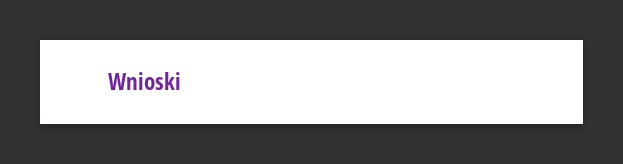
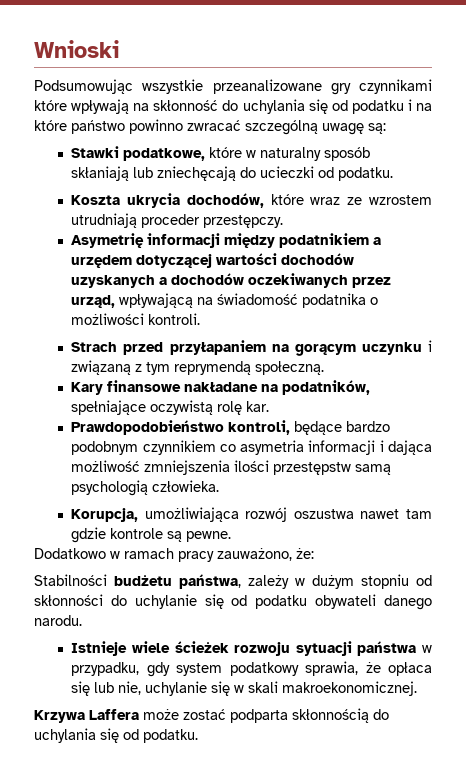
(181, 81) none -> [34,79,432,95] [34,99,433,114] [34,119,386,135] [71,146,371,161] [71,166,394,181] [71,193,432,208] [71,213,284,228] [71,233,382,248] [71,253,355,268] [71,273,392,288] [71,293,379,308] [71,313,201,325] [71,340,433,356] [71,360,325,375] [71,380,371,395] [71,400,270,415] [71,420,391,435] [71,440,432,455] [71,460,392,475] [71,480,220,496] [71,507,432,522] [71,527,232,543] [34,548,314,562] [34,574,432,589] [34,594,432,610] [34,615,82,626] [71,641,433,656] [71,661,433,677] [71,681,418,696] [34,708,389,723] [34,728,198,743] // Podsumowując wszystkie przeanalizowane gry czynnikami które wpływają na skłonność do uchylania się od podatku i na które państwo powinno zwracać szczególną uwagę są: // Stawki podatkowe, które w naturalny sposób skłaniają lub zniechęcają do ucieczki od podatku. // Koszta ukrycia dochodów, które wraz ze wzrostem utrudniają proceder przestępczy. // Asymetrię informacji między podatnikiem a urzędem dotyczącej wartości dochodów uzyskanych a dochodów oczekiwanych przez urząd, wpływającą na świadomość podatnika o możliwości kontroli. // Strach przed przyłapaniem na gorącym uczynku i związaną z tym reprymendą społeczną. // Kary finansowe nakładane na podatników, spełniające oczywistą rolę kar. // Prawdopodobieństwo kontroli, będące bardzo podobnym czynnikiem co asymetria informacji i dająca możliwość zmniejszenia ilości przestępstw samą psychologią człowieka. // Korupcja, umożliwiająca rozwój oszustwa nawet tam gdzie kontrole są pewne. // Dodatkowo w ramach pracy zauważono, że: // Stabilności budżetu państwa, zależy w dużym stopniu od skłonności do uchylanie się od podatku obywateli danego narodu. // Istnieje wiele ścieżek rozwoju sytuacji państwa w przypadku, gdy system podatkowy sprawia, że opłaca się lub nie, uchylanie się w skali makroekonomicznej. // Krzywa Laffera może zostać podparta skłonnością do uchylania się od podatku.

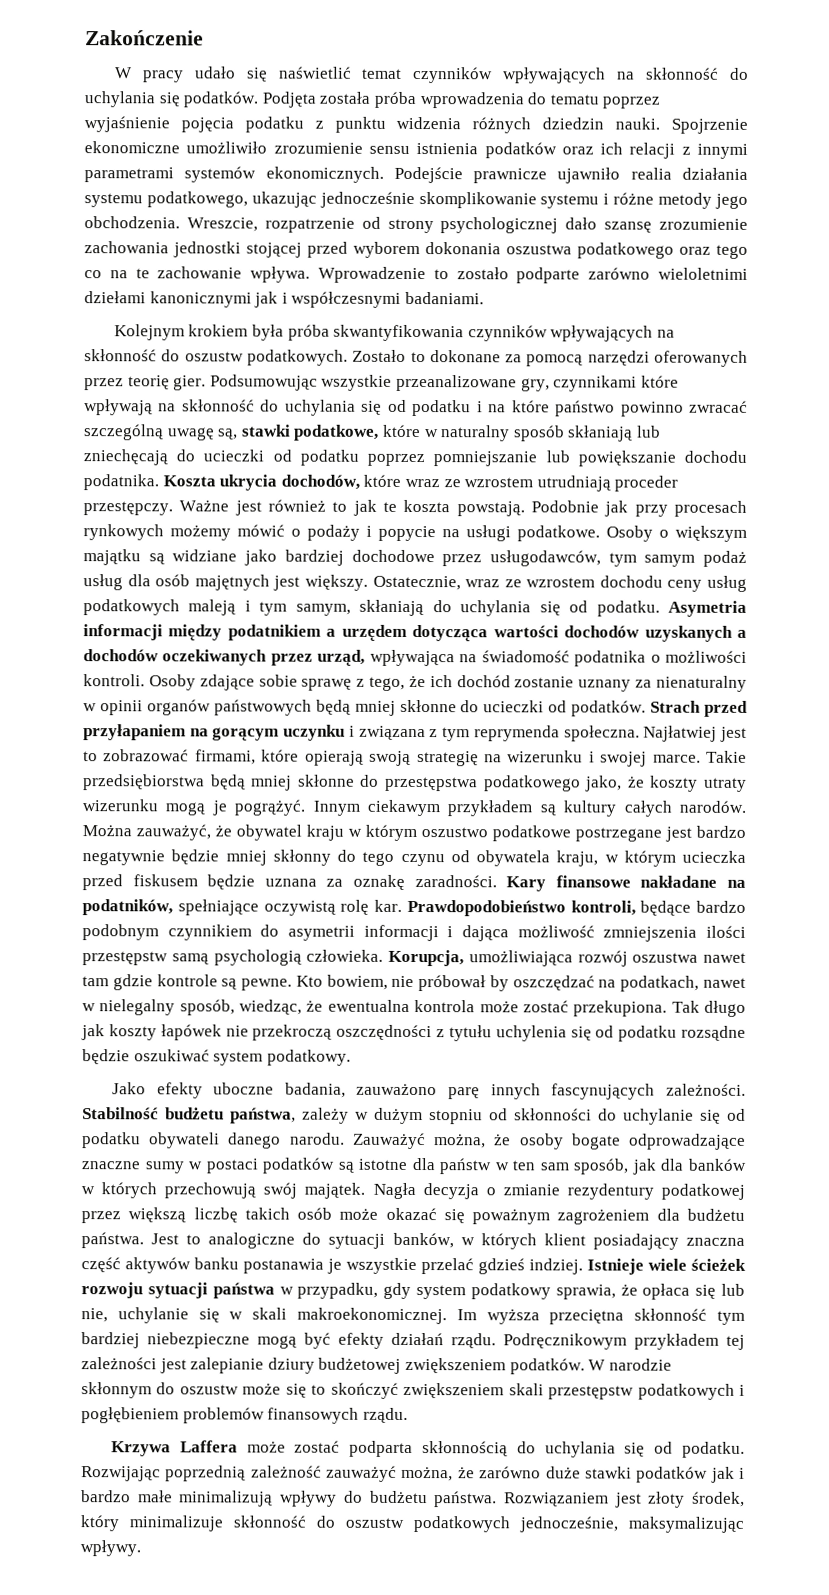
[34,40,119,58] Wnioski // -> [85,30,204,46] [114,66,750,84] [84,91,661,109] [84,116,748,134] [84,141,748,159] [84,166,748,184] [84,191,748,209] [84,216,748,234] [84,241,748,259] [84,266,748,284] [84,291,484,308] [113,324,676,342] [84,349,748,367] [84,375,207,391] Zakończenie // W pracy udało się naświetlić temat czynników wpływających na skłonność do uchylania się podatków. Podjęta została próba wprowadzenia do tematu poprzez wyjaśnienie pojęcia podatku z punktu widzenia różnych dziedzin nauki. Spojrzenie ekonomiczne umożliwiło zrozumienie sensu istnienia podatków oraz ich relacji z innymi parametrami systemów ekonomicznych. Podejście prawnicze ujawniło realia działania systemu podatkowego, ukazując jednocześnie skomplikowanie systemu i różne metody jego obchodzenia. Wreszcie, rozpatrzenie od strony psychologicznej dało szansę zrozumienie zachowania jednostki stojącej przed wyborem dokonania oszustwa podatkowego oraz tego co na te zachowanie wpływa. Wprowadzenie to zostało podparte zarówno wieloletnimi dziełami kanonicznymi jak i współczesnymi badaniami. // Kolejnym krokiem była próba skwantyfikowania czynników wpływających na skłonność do oszustw podatkowych. Zostało to dokonane za pomocą narzędzi oferowanych przez teorię gier.
[330,83,351,95] gry -> [520,378,550,392] gry,
[368,123,386,134] [71,146,120,158] są: // Stawki -> [217,424,291,440] są, stawki
[338,167,394,181] podatku. // -> [299,449,747,467] [83,474,159,491] podatku poprzez pomniejszanie lub powiększanie dochodu podatnika.
[71,233,145,248] // Asymetrię -> [179,499,748,517] [83,524,747,542] [83,549,748,567] [83,574,747,592] [83,599,747,617] Ważne jest również to jak te koszta powstają. Podobnie jak przy procesach rynkowych możemy mówić o podaży i popycie na usługi podatkowe. Osoby o większym majątku są widziane jako bardziej dochodowe przez usługodawców, tym samym podaż usług dla osób majętnych jest większy. Ostatecznie, wraz ze wzrostem dochodu ceny usług podatkowych maleją i tym samym, skłaniają do uchylania się od podatku. Asymetria
[136,254,213,268] dotyczącej -> [412,624,489,642] dotycząca
[119,293,194,308] wpływającą -> [369,649,455,667] wpływająca
(201, 319) // -> [148,674,747,692] [83,699,647,717] Osoby zdające sobie sprawę z tego, że ich dochód zostanie uznany za nienaturalny w opinii organów państwowych będą mniej skłonne do ucieczki od podatków.
[71,360,132,375] związaną -> [358,725,426,741] związana
[174,361,325,375] reprymendą społeczną. // -> [473,725,748,742] [83,749,747,767] [83,774,748,792] [82,799,746,817] [82,824,746,842] [82,849,746,867] [82,874,497,891] reprymenda społeczna. Najłatwiej jest to zobrazować firmami, które opierają swoją strategię na wizerunku i swojej marce. Takie przedsiębiorstwa będą mniej skłonne do przestępstwa podatkowego jako, że koszty utraty wizerunku mogą je pogrążyć. Innym ciekawym przykładem są kultury całych narodów. Można zauważyć, że obywatel kraju w którym oszustwo podatkowe postrzegane jest bardzo negatywnie będzie mniej skłonny do tego czynu od obywatela kraju, w którym ucieczka przed fiskusem będzie uznana za oznakę zaradności.
(270, 406) // -> (402, 905) none
[219,440,305,455] co asymetria -> [260,924,355,941] do asymetrii
(220, 486) // -> (384, 955) none
[34,548,314,562] [34,574,107,586] // Dodatkowo w ramach pracy zauważono, że: // Stabilności -> [295,974,746,992] [82,999,747,1017] [81,1024,746,1042] [82,1049,351,1066] [111,1082,746,1100] [82,1107,159,1120] Kto bowiem, nie próbował by oszczędzać na podatkach, nawet w nielegalny sposób, wiedząc, że ewentualna kontrola może zostać przekupiona. Tak długo jak koszty łapówek nie przekroczą oszczędności z tytułu uchylenia się od podatku rozsądne będzie oszukiwać system podatkowy. // Jako efekty uboczne badania, zauważono parę innych fascynujących zależności. Stabilność
(82, 620) // -> [352,1132,746,1150] [81,1157,746,1175] [81,1182,746,1200] [81,1207,745,1225] [81,1232,745,1250] [81,1257,583,1275] Zauważyć można, że osoby bogate odprowadzające znaczne sumy w postaci podatków są istotne dla państw w ten sam sposób, jak dla banków w których przechowują swój majątek. Nagła decyzja o zmianie rezydentury podatkowej przez większą liczbę takich osób może okazać się poważnym zagrożeniem dla budżetu państwa. Jest to analogiczne do sytuacji banków, w których klient posiadający znaczna część aktywów banku postanawia je wszystkie przelać gdzieś indziej.
(418, 688) none -> [456,1308,745,1325] [81,1332,745,1350] [81,1357,672,1375] [81,1382,745,1400] [81,1407,408,1424] Im wyższa przeciętna skłonność tym bardziej niebezpieczne mogą być efekty działań rządu. Podręcznikowym przykładem tej zależności jest zalepianie dziury budżetowej zwiększeniem podatków. W narodzie skłonnym do oszustw może się to skończyć zwiększeniem skali przestępstw podatkowych i pogłębieniem problemów finansowych rządu.
(198, 736) none -> [81,1465,746,1483] [81,1490,746,1508] [80,1515,744,1533] [80,1540,141,1557] Rozwijając poprzednią zależność zauważyć można, że zarówno duże stawki podatków jak i bardzo małe minimalizują wpływy do budżetu państwa. Rozwiązaniem jest złoty środek, który minimalizuje skłonność do oszustw podatkowych jednocześnie, maksymalizując wpływy.

